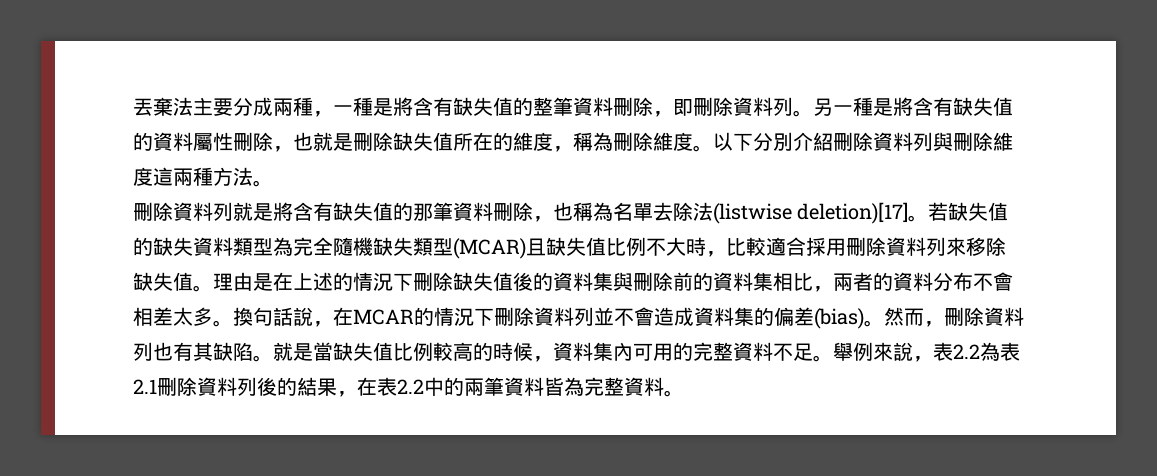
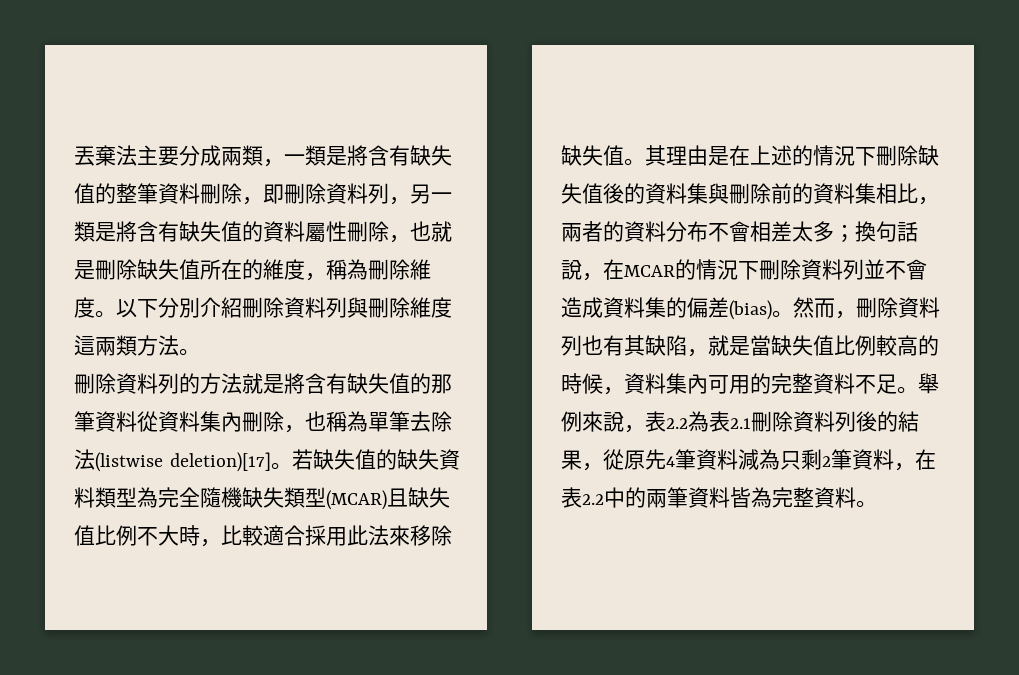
[293,97,373,117] 種，一種 -> [242,145,326,167] 類，一類
[793,97,873,117] 。另一種 -> [389,184,452,205] [74,221,95,242] ，另一類
[193,167,213,186] 種 -> [116,335,137,356] 類
(233, 211) none -> [179,373,242,394] 的方法
(493, 211) none -> [137,411,242,432] 從資料集內
[613,202,653,221] 名單 -> [368,411,410,432] 單筆
[846,237,946,256] 刪除資料列 -> [347,525,389,546] 此法
(213, 288) none -> [645,145,666,166] 其
[213,320,233,327] 。 -> [834,224,855,243] ；
[253,355,273,362] 。 -> [687,349,708,357] ，
(357, 394) none -> [603,449,915,471] 從原先4筆資料減為只剩2筆資料，

